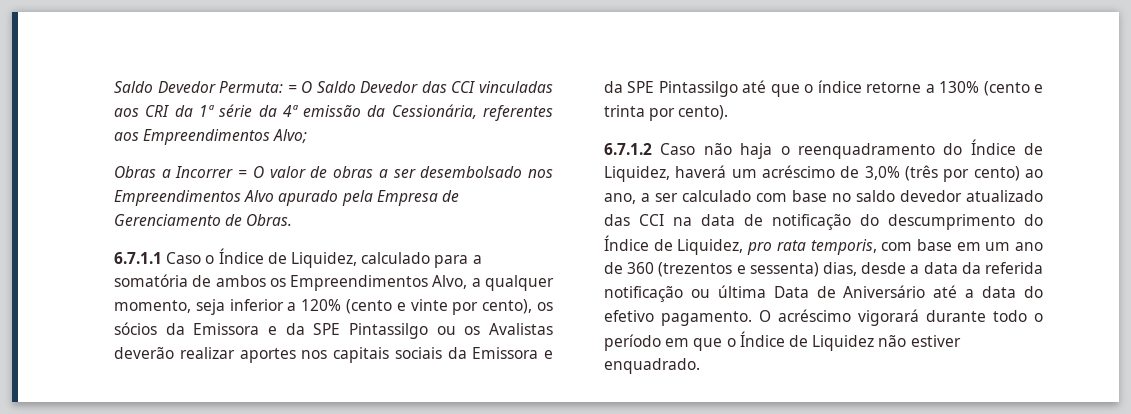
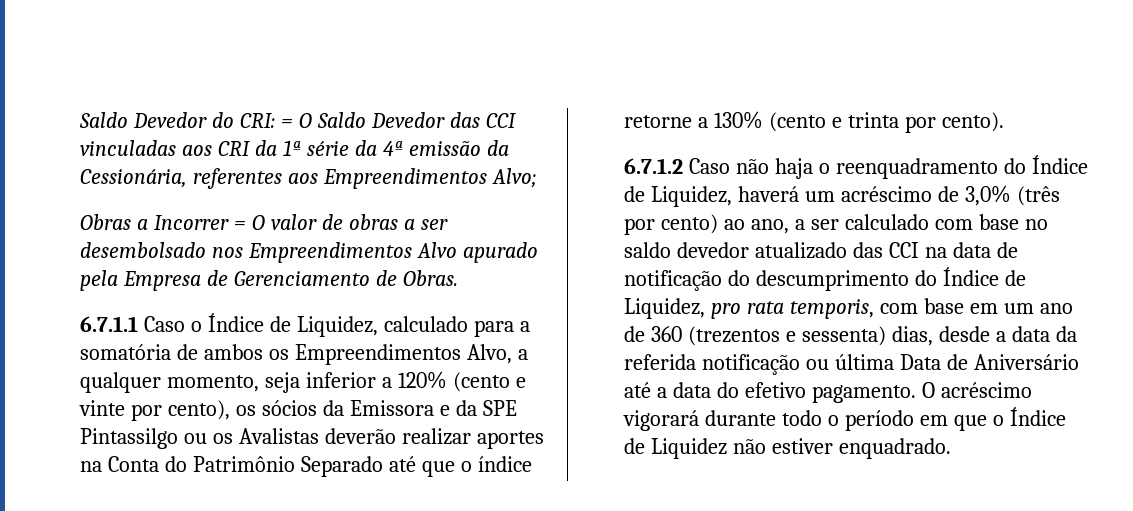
[114,81,284,93] Saldo Devedor Permuta: -> [79,112,276,128] Saldo Devedor do CRI:
[301,347,553,363] [604,81,738,97] nos capitais sociais da Emissora e da SPE Pintassilgo -> [80,456,384,477] na Conta do Patrimônio Separado

